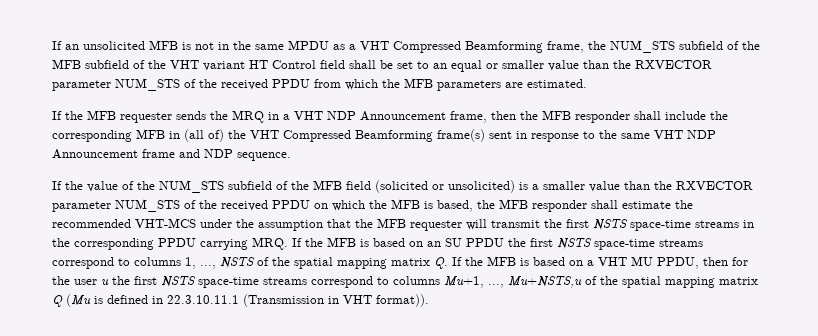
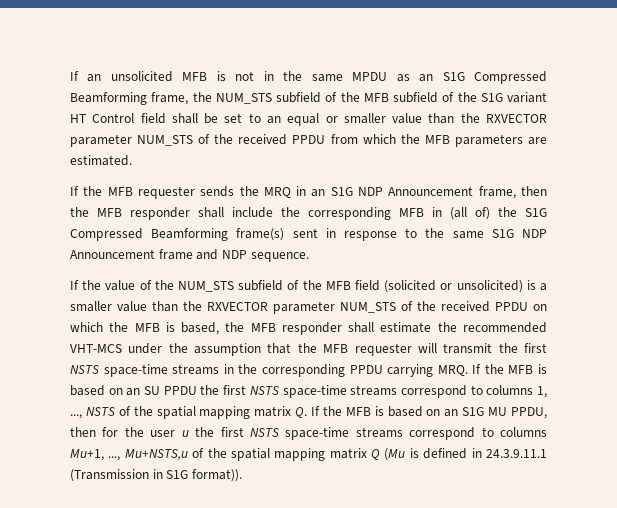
[349,41,389,50] a VHT -> [419,72,465,82] an S1G
[170,60,199,69] VHT -> [480,93,503,102] S1G
[283,111,323,120] a VHT -> [311,187,353,197] an S1G
[250,130,279,139] VHT -> [525,208,547,217] S1G
[654,130,683,139] VHT -> [491,229,514,238] S1G
[587,257,627,266] a VHT -> [444,407,485,417] an S1G
[167,295,239,304] 22.3.10.11.1 -> [485,449,547,458] 24.3.9.11.1
[343,295,372,304] VHT -> [166,470,189,479] S1G

